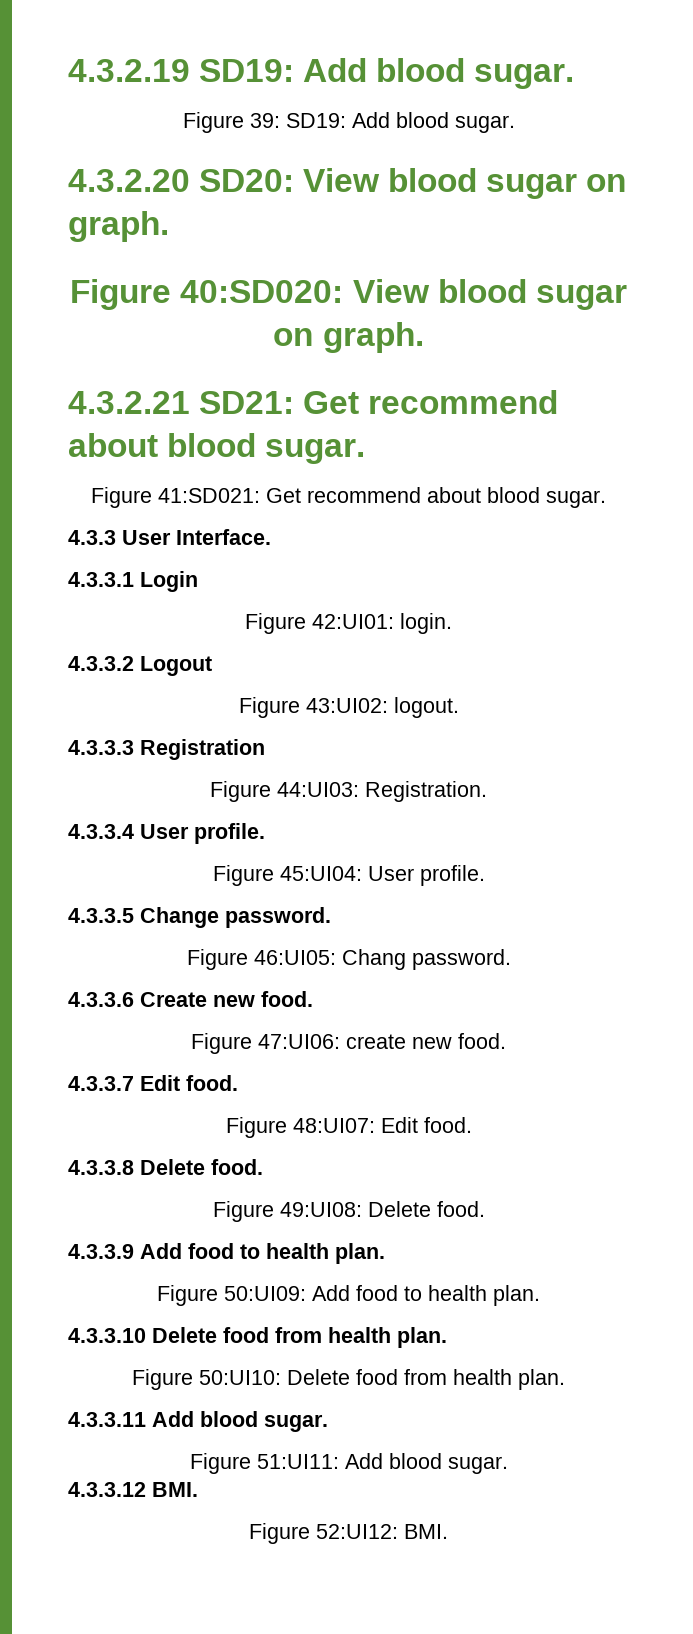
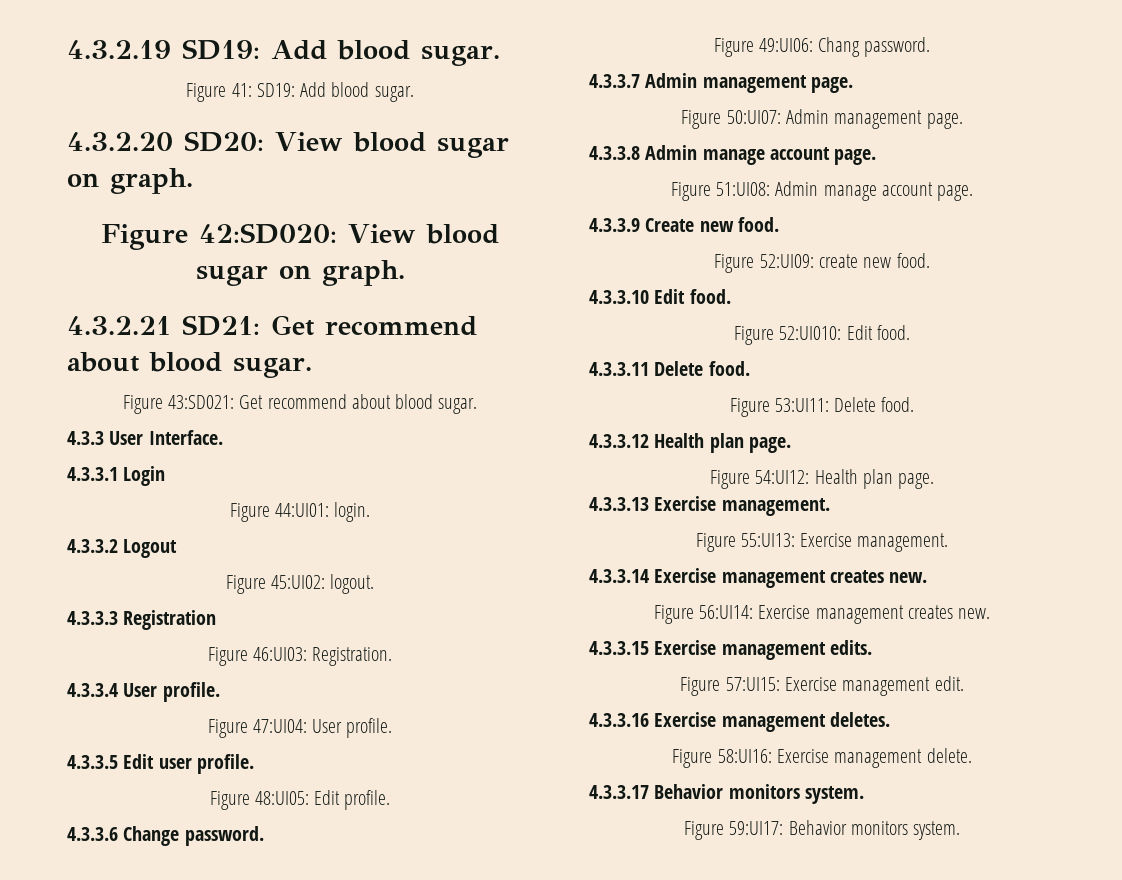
[249,113,280,128] 39: -> [231,83,252,97] 41:
[180,280,344,303] 40:SD020: -> [199,223,338,244] 42:SD020:
[158,488,260,503] 41:SD021: -> [167,395,234,409] 43:SD021:
[312,614,394,629] 42:UI01: -> [275,503,329,517] 44:UI01:
[305,698,388,713] 43:UI02: -> [271,575,325,589] 45:UI02:
[277,782,359,797] 44:UI03: -> [253,647,307,661] 46:UI03:
[279,866,362,881] 45:UI04: -> [252,719,307,733] 47:UI04:
(134, 915) none -> [123,754,254,774] [209,790,391,810] [67,827,118,841] Edit user profile. // Figure 48:UI05: Edit profile. // 4.3.3.6
[253,950,336,965] 46:UI05: -> [758,38,813,52] 49:UI06:
[68,992,134,1007] 4.3.3.6 -> [589,73,853,93] [681,109,963,129] [589,145,877,165] [670,181,974,201] [589,218,640,232] 4.3.3.7 Admin management page. // Figure 50:UI07: Admin management page. // 4.3.3.8 Admin manage account page. // Figure 51:UI08: Admin manage account page. // 4.3.3.9
[258,1034,340,1049] 47:UI06: -> [759,254,814,268] 52:UI09:
[68,1076,134,1091] 4.3.3.7 -> [589,290,649,304] 4.3.3.10
[292,1117,472,1133] [68,1160,134,1175] 48:UI07: Edit food. // 4.3.3.8 -> [779,325,910,340] [589,362,649,376] 52:UI010: Edit food. // 4.3.3.11
[279,1201,485,1217] [68,1243,385,1264] [157,1285,540,1306] [68,1327,447,1348] [132,1369,565,1390] [68,1411,328,1432] [189,1453,508,1474] [68,1482,198,1497] [249,1523,448,1544] 49:UI08: Delete food. // 4.3.3.9 Add food to health plan. // Figure 50:UI09: Add food to health plan. // 4.3.3.10 Delete food from health plan. // Figure 50:UI10: Delete food from health plan. // 4.3.3.11 Add blood sugar. // Figure 51:UI11: Add blood sugar. // 4.3.3.12 BMI. // Figure 52:UI12: BMI. -> [774,397,915,412] [589,433,791,453] [709,469,935,489] [589,496,830,516] [695,533,949,552] [589,568,928,588] [653,605,991,624] [589,640,872,660] [680,676,964,696] [589,712,890,732] [672,748,972,768] [589,784,864,804] [683,820,961,840] 53:UI11: Delete food. // 4.3.3.12 Health plan page. // Figure 54:UI12: Health plan page. // 4.3.3.13 Exercise management. // Figure 55:UI13: Exercise management. // 4.3.3.14 Exercise management creates new. // Figure 56:UI14: Exercise management creates new. // 4.3.3.15 Exercise management edits. // Figure 57:UI15: Exercise management edit. // 4.3.3.16 Exercise management deletes. // Figure 58:UI16: Exercise management delete. // 4.3.3.17 Behavior monitors system. // Figure 59:UI17: Behavior monitors system.

